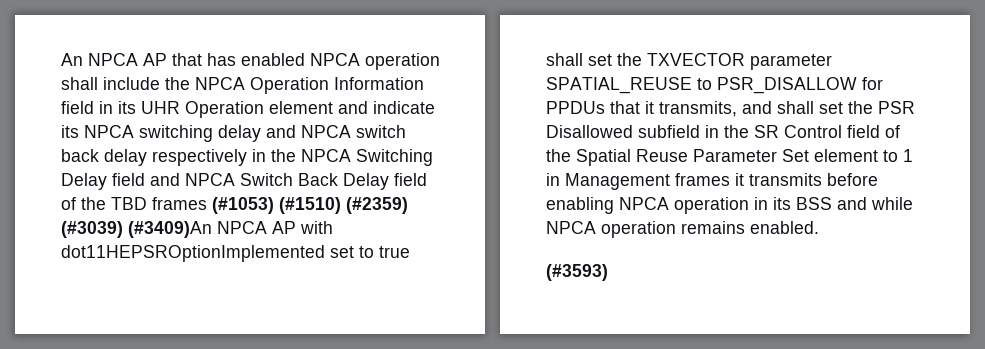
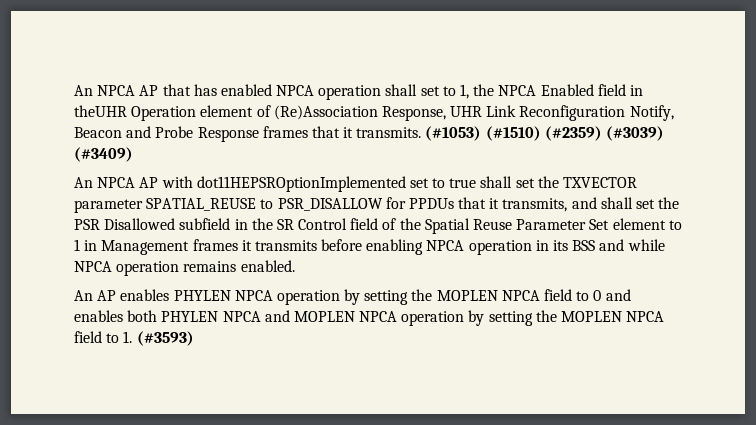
[103,77,424,94] [61,101,435,118] [61,125,406,142] [61,149,433,166] [61,173,427,190] [61,197,207,210] include the NPCA Operation Information field in its UHR Operation element and indicate its NPCA switching delay and NPCA switch back delay respectively in the NPCA Switching Delay field and NPCA Switch Back Delay field of the TBD frames -> [420,84,643,99] [74,105,674,121] [74,126,422,142] set to 1, the NPCA Enabled field in theUHR Operation element of (Re)Association Response, UHR Link Reconfiguration Notify, Beacon and Probe Response frames that it transmits.
[128,221,212,238] (#3409)An -> [74,147,133,162] [74,177,93,188] (#3409) // An
(819, 227) none -> [74,289,631,305] [74,310,665,326] [74,331,133,343] An AP enables PHYLEN NPCA operation by setting the MOPLEN NPCA field to 0 and enables both PHYLEN NPCA and MOPLEN NPCA operation by setting the MOPLEN NPCA field to 1.

